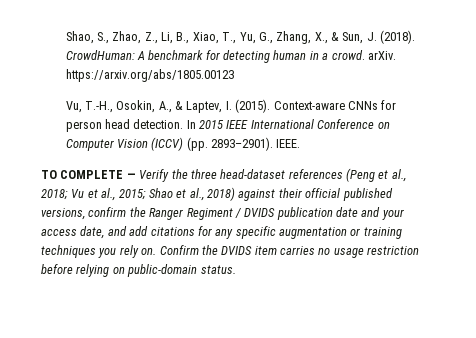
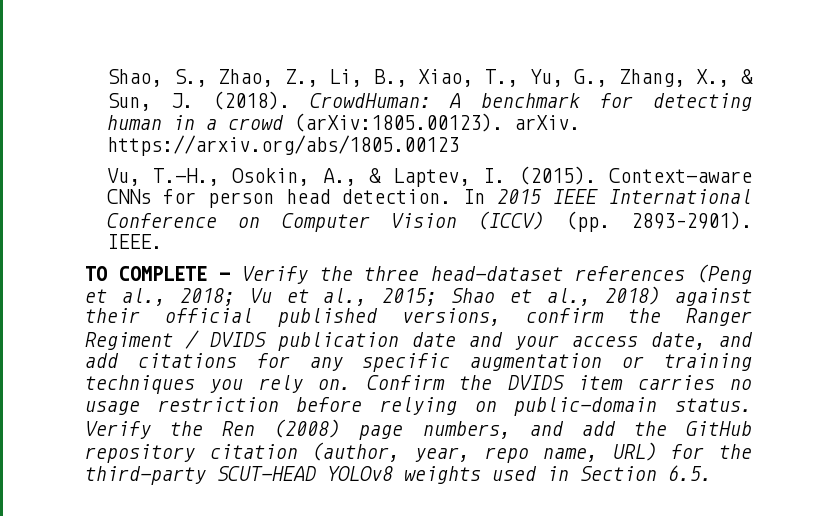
[331,50,365,60] crowd. -> [227,113,503,132] crowd (arXiv:1805.00123).
(236, 269) none -> [85,419,752,440] [85,442,752,463] [85,465,712,485] Verify the Ren (2008) page numbers, and add the GitHub repository citation (author, year, repo name, URL) for the third-party SCUT-HEAD YOLOv8 weights used in Section 6.5.

